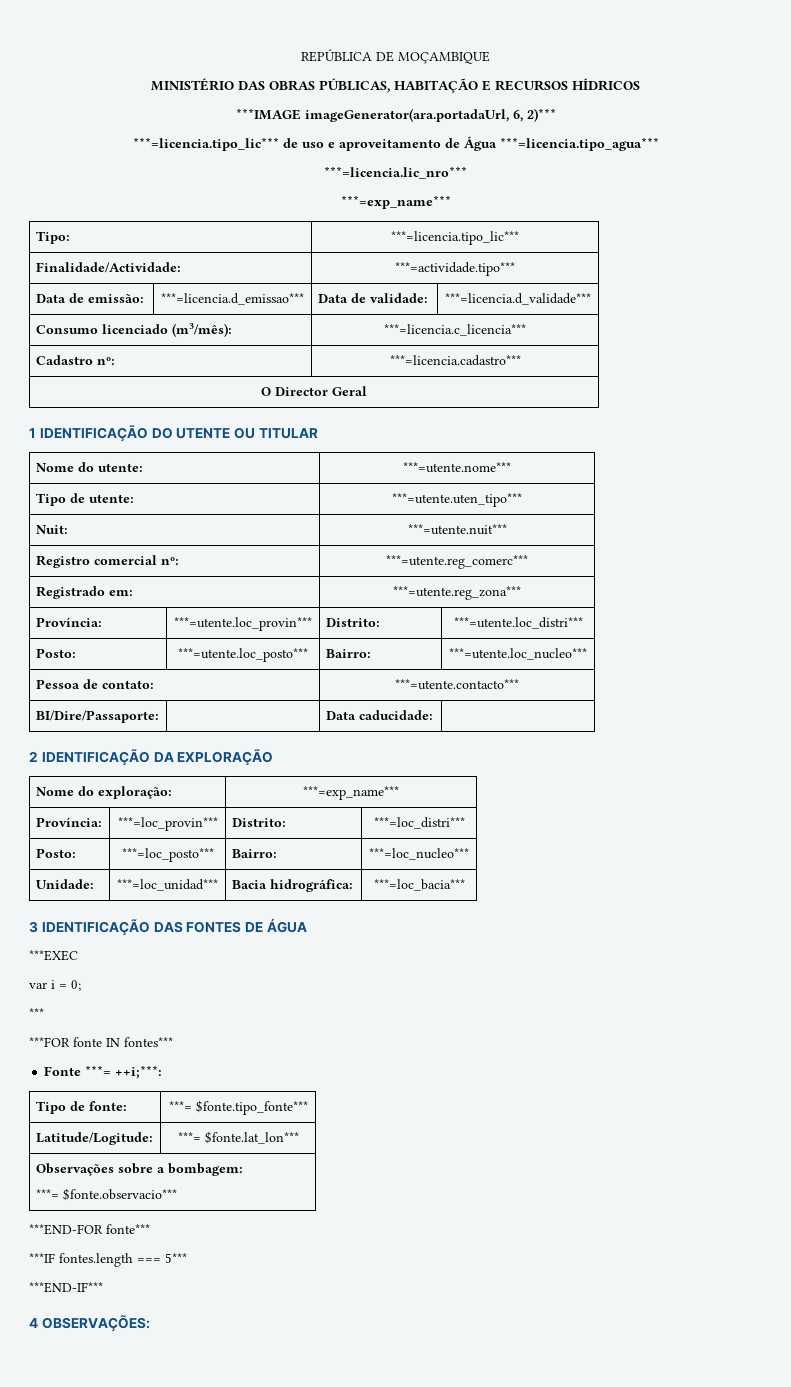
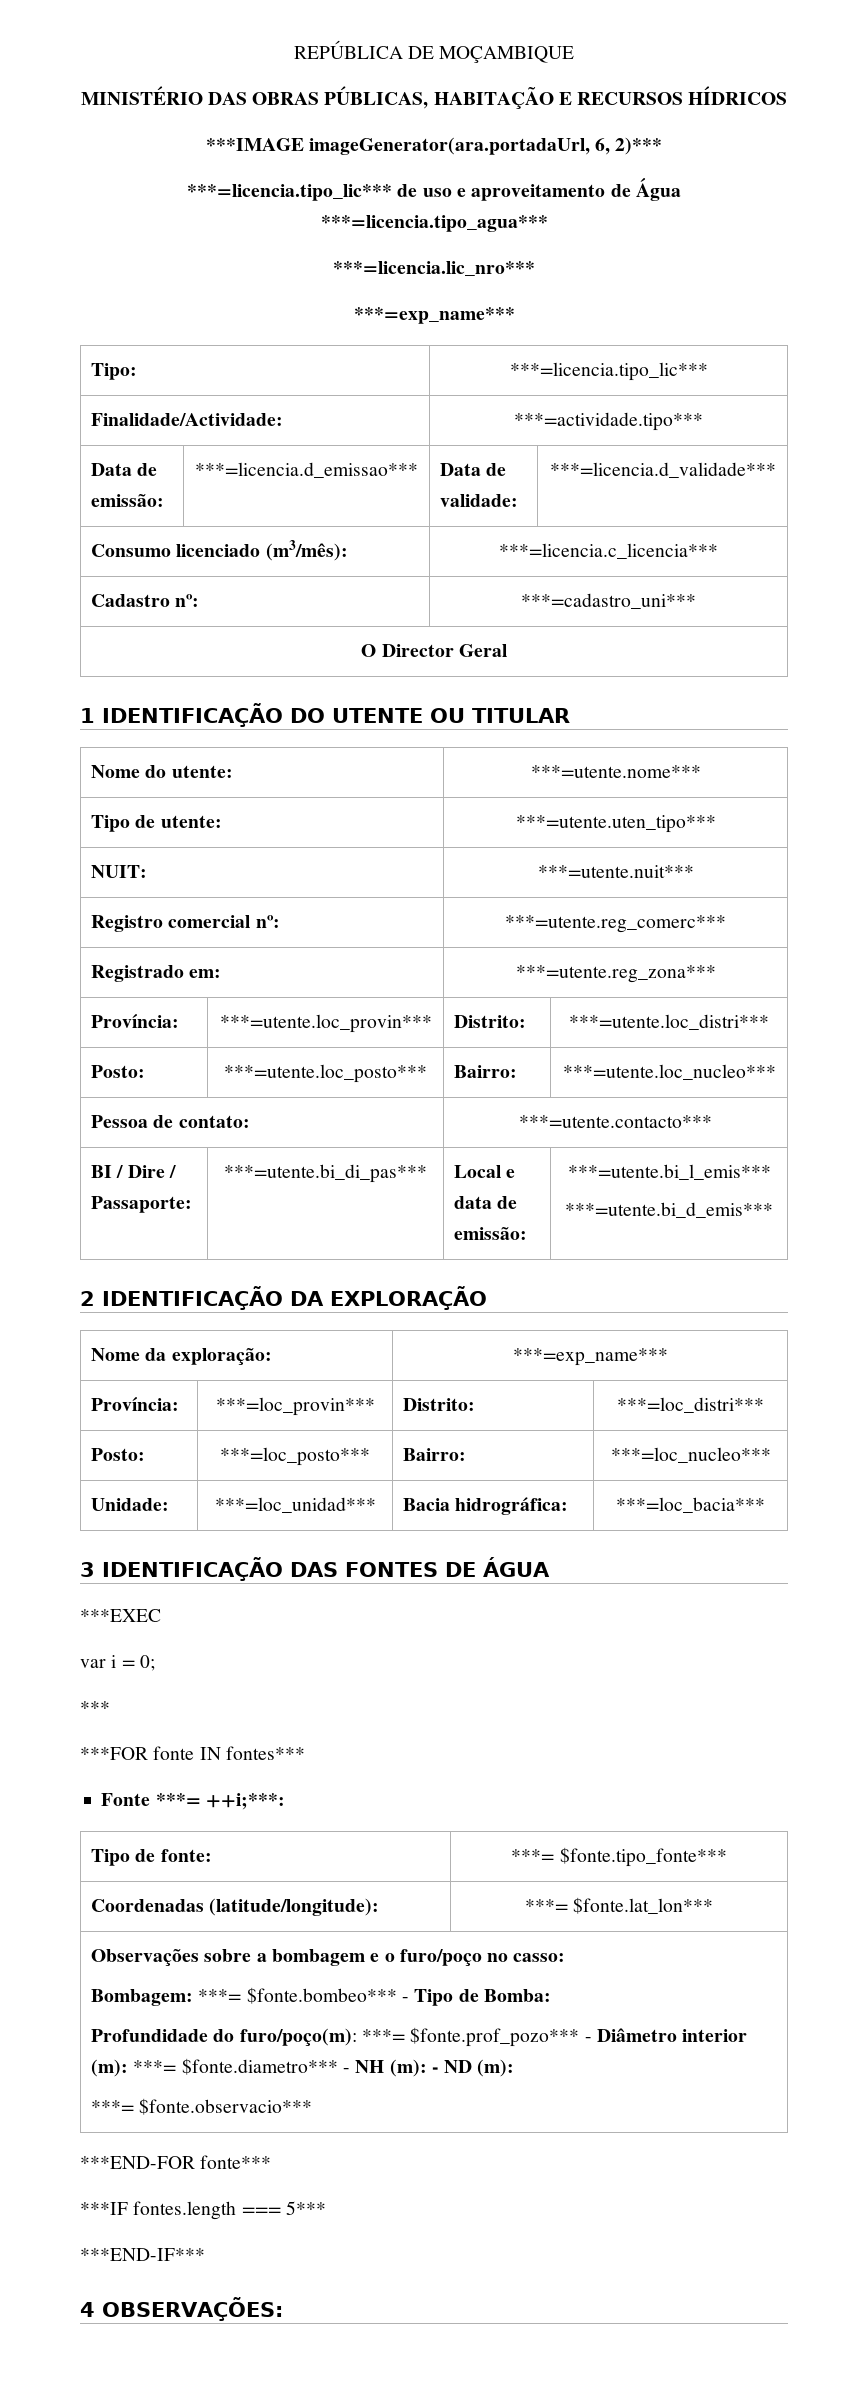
[389,355,521,366] ***=licencia.cadastro*** -> [521,593,696,609] ***=cadastro_uni***
[35,525,68,534] Nuit: -> [91,865,148,878] NUIT:
[35,710,159,723] [325,710,433,720] BI/Dire/Passaporte: | | Data caducidade: | -> [91,1165,176,1178] [91,1196,193,1213] [224,1164,427,1183] [454,1165,516,1178] [454,1196,518,1209] [454,1227,528,1240] [567,1164,771,1180] [565,1202,773,1218] BI / Dire / Passaporte: | ***=utente.bi_di_pas*** | Local e data de emissão: | ***=utente.bi_l_emis*** // ***=utente.bi_d_emis***
[77,786,94,796] do -> [145,1348,167,1361] da
[35,1132,153,1145] Latitude/Logitude: -> [91,1898,380,1916] Coordenadas (latitude/longitude):
[167,1163,243,1176] bombagem: -> [271,1949,566,1966] [91,1987,551,2006] [91,2027,748,2047] [91,2058,515,2077] bombagem e o furo/poço no casso: // Bombagem: ***= $fonte.bombeo*** - Tipo de Bomba: // Profundidade do furo/poço(m): ***= $fonte.prof_pozo*** - Diâmetro interior (m): ***= $fonte.diametro*** - NH (m): - ND (m):

